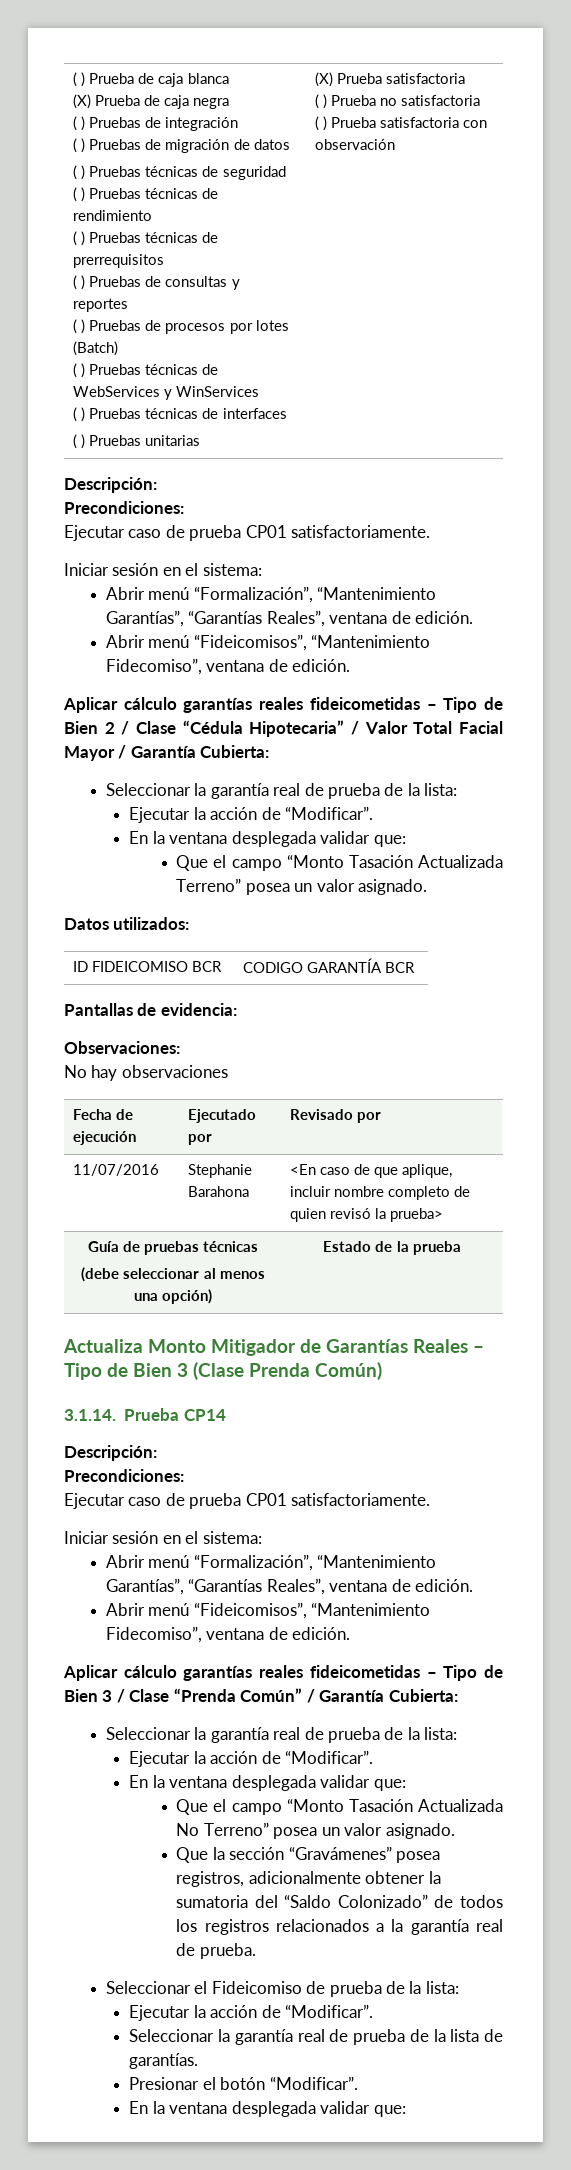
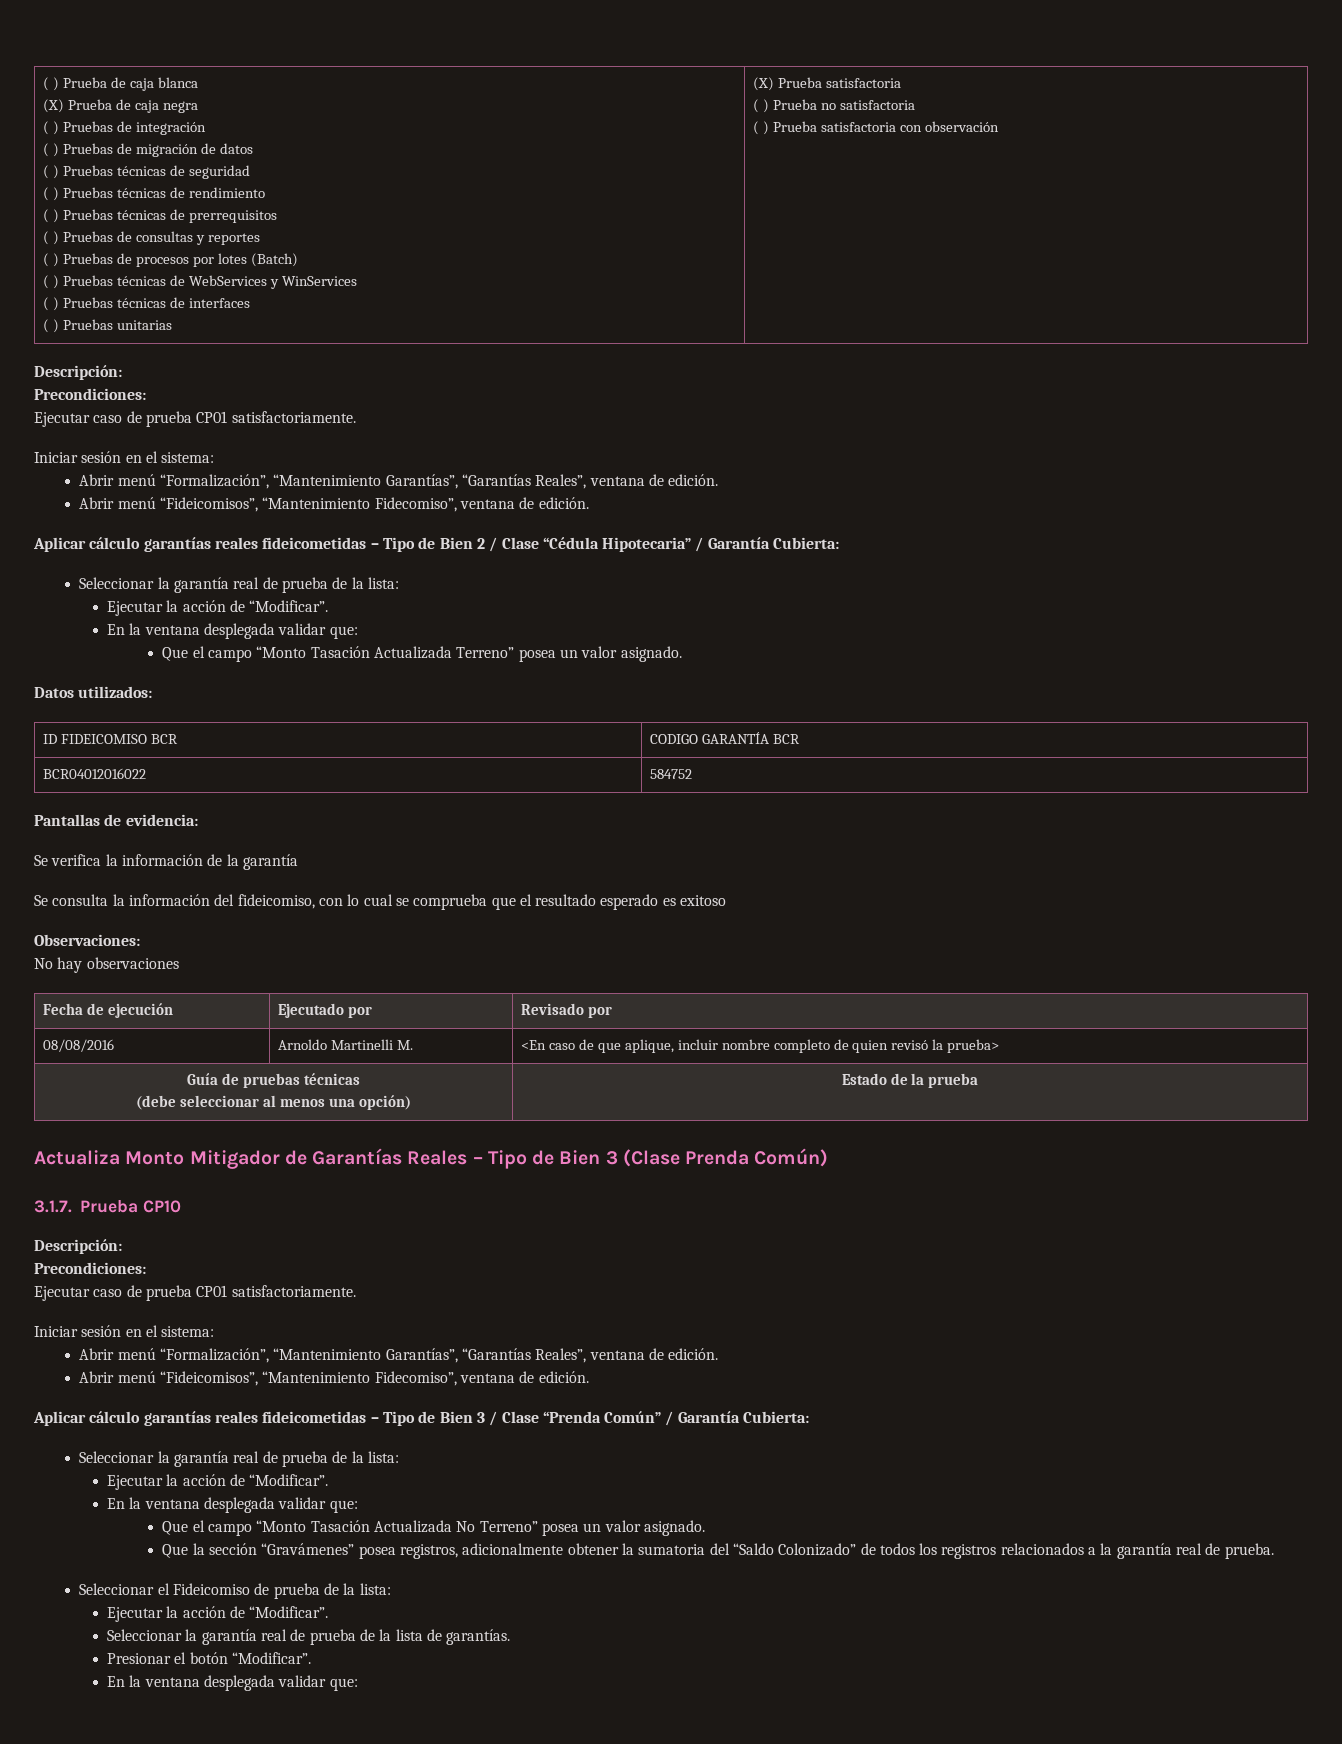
[364,721,504,734] [64,745,127,761] Valor Total Facial Mayor / -> (704, 544) none
(416, 967) none -> [43,768,147,779] [650,769,693,779] // BCR04012016022 | 584752
(237, 1009) none -> [34,854,298,870] [34,894,727,910] // Se verifica la información de la garantía // Se consulta la información del fideicomiso, con lo cual se comprueba que el resultado esperado es exitoso
[73,1164,160,1176] [188,1164,253,1178] [188,1186,250,1197] 11/07/2016 | Stephanie Barahona -> [43,1039,115,1052] [278,1039,414,1050] 08/08/2016 | Arnoldo Martinelli M.
[64,1408,226,1421] 3.1.14. Prueba CP14 -> [34,1200,181,1213] 3.1.7. Prueba CP10

